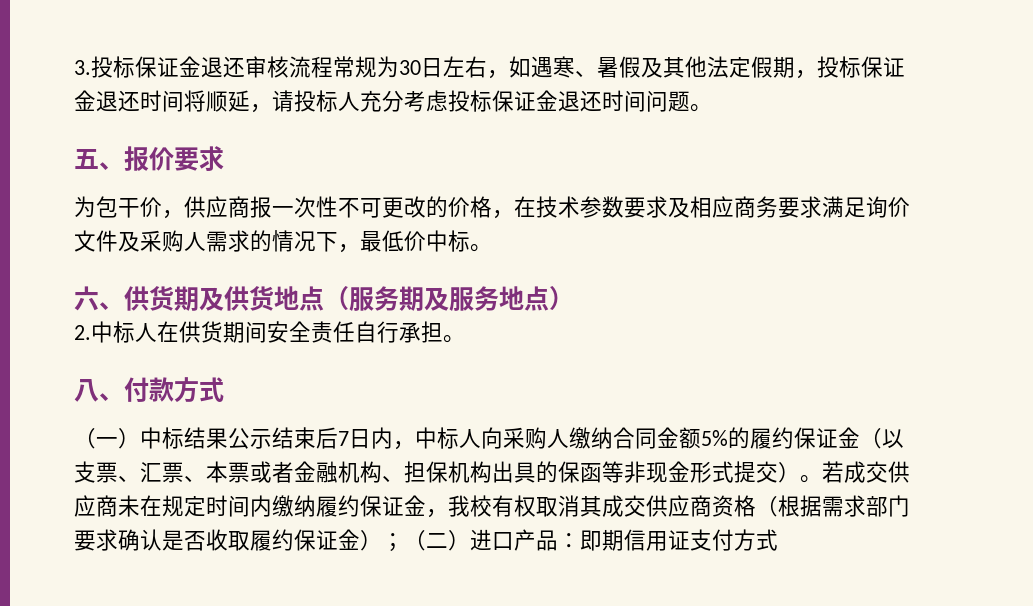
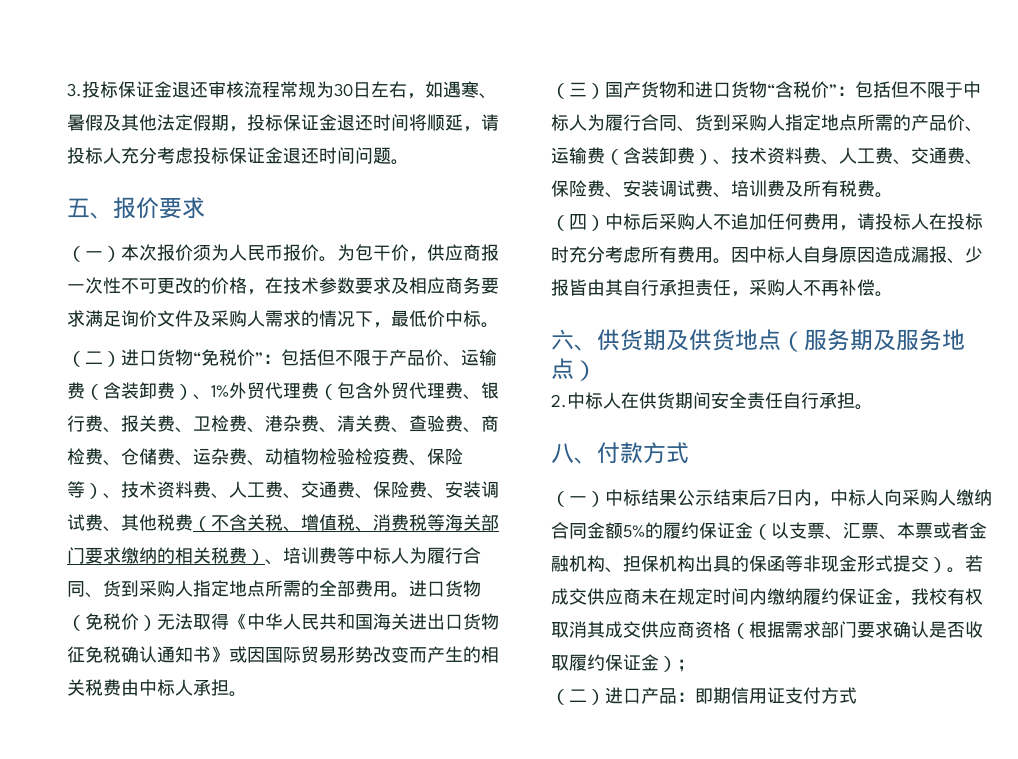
(224, 159) none -> [67,244,337,262] （一）本次报价须为人民币报价。
(492, 248) none -> [67,349,497,367] [67,382,499,400] [67,415,499,433] [67,448,463,466] [67,481,499,499] [67,514,499,532] [67,547,481,565] [67,580,481,598] [67,613,499,631] [67,646,499,663] [67,679,247,697] [551,81,981,99] [551,114,983,132] [551,147,983,165] [551,180,893,198] [551,213,983,231] [551,246,983,264] [551,279,893,297] // （二）进口货物“免税价”：包括但不限于产品价、运输费（含装卸费）、1%外贸代理费（包含外贸代理费、银行费、报关费、卫检费、港杂费、清关费、查验费、商检费、仓储费、运杂费、动植物检验检疫费、保险等）、技术资料费、人工费、交通费、保险费、安装调试费、其他税费（不含关税、增值税、消费税等海关部门要求缴纳的相关税费）、培训费等中标人为履行合同、货到采购人指定地点所需的全部费用。进口货物（免税价）无法取得《中华人民共和国海关进出口货物征免税确认通知书》或因国际贸易形势改变而产生的相关税费由中标人承担。 // （三）国产货物和进口货物“含税价”：包括但不限于中标人为履行合同、货到采购人指定地点所需的产品价、运输费（含装卸费）、技术资料费、人工费、交通费、保险费、安装调试费、培训费及所有税费。 // （四）中标后采购人不追加任何费用，请投标人在投标时充分考虑所有费用。因中标人自身原因造成漏报、少报皆由其自行承担责任，采购人不再补偿。
(404, 542) none -> (695, 665) //

